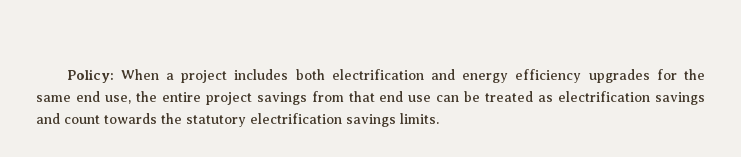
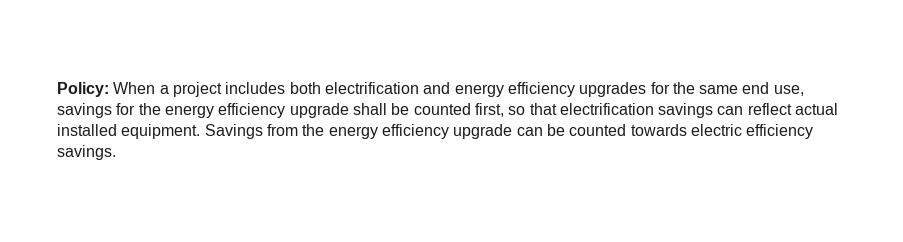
[135,91,705,105] [36,113,439,127] the entire project savings from that end use can be treated as electrification savings and count towards the statutory electrification savings limits. -> [57,103,839,118] [57,124,814,139] [57,145,116,160] savings for the energy efficiency upgrade shall be counted first, so that electrification savings can reflect actual installed equipment. Savings from the energy efficiency upgrade can be counted towards electric efficiency savings.

